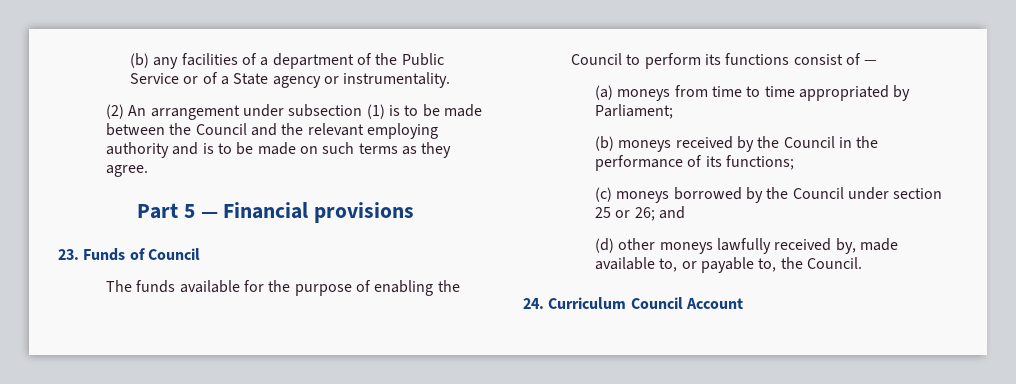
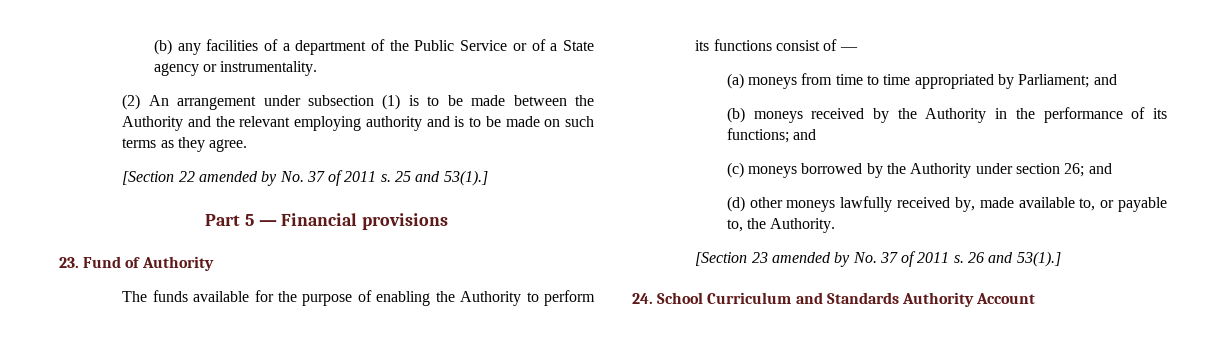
[195,123,247,135] Council -> [122,116,184,131] Authority
(148, 171) none -> [122,170,488,186] // [Section 22 amended by No. 37 of 2011 s. 25 and 53(1).]
[83,248,200,261] Funds of Council -> [83,256,214,271] Fund of Authority
[570,53,622,65] Council -> [460,291,522,306] Authority
(673, 111) none -> [1093,74,1117,85] and
[783,136,835,148] Council -> [925,108,987,123] Authority
(794, 162) none -> [793,129,817,140] and
[792,187,844,199] Council -> [910,163,972,178] Authority
[594,207,631,218] 25 or -> (1061, 168) none
[806,257,862,269] [523,297,683,309] Council. // 24. Curriculum Council -> [770,218,836,233] [695,251,1061,267] [632,292,974,307] Authority. // [Section 23 amended by No. 37 of 2011 s. 26 and 53(1).] // 24. School Curriculum and Standards Authority

